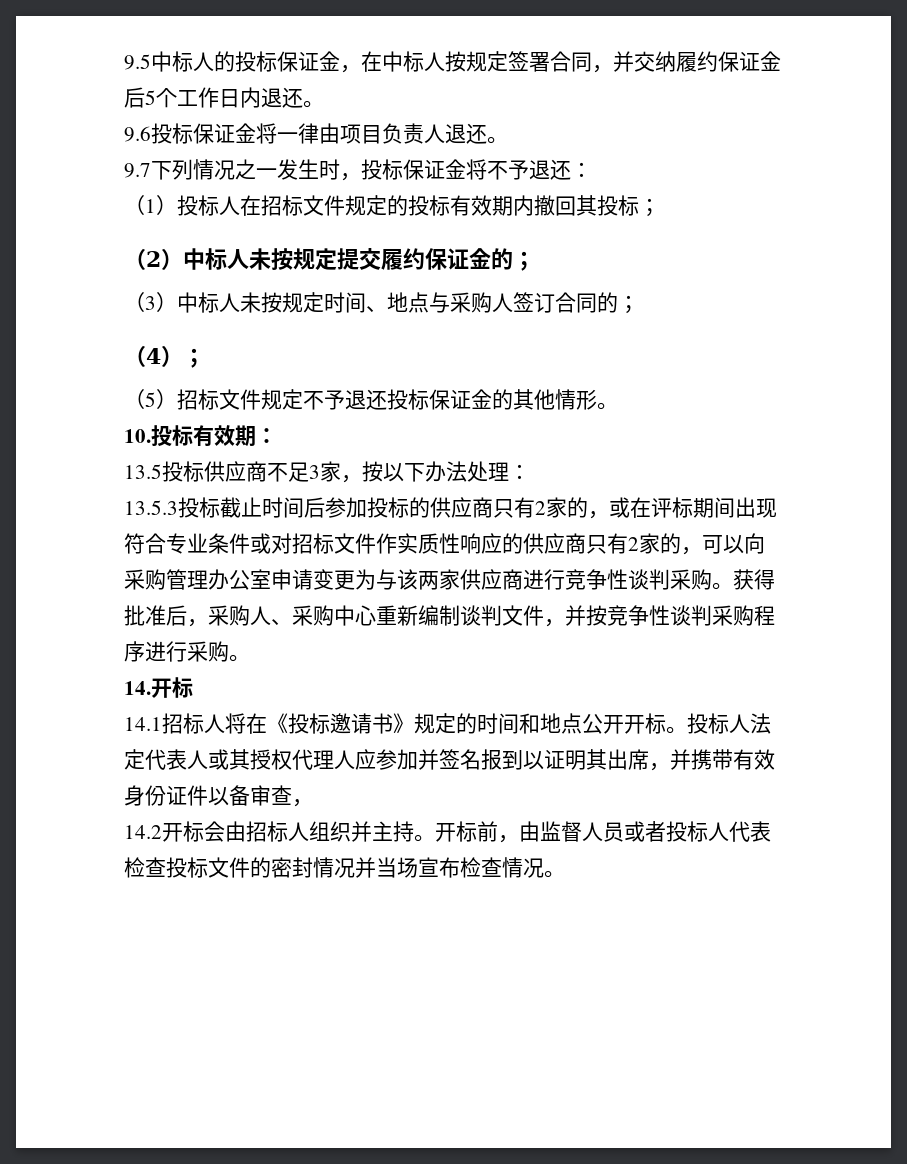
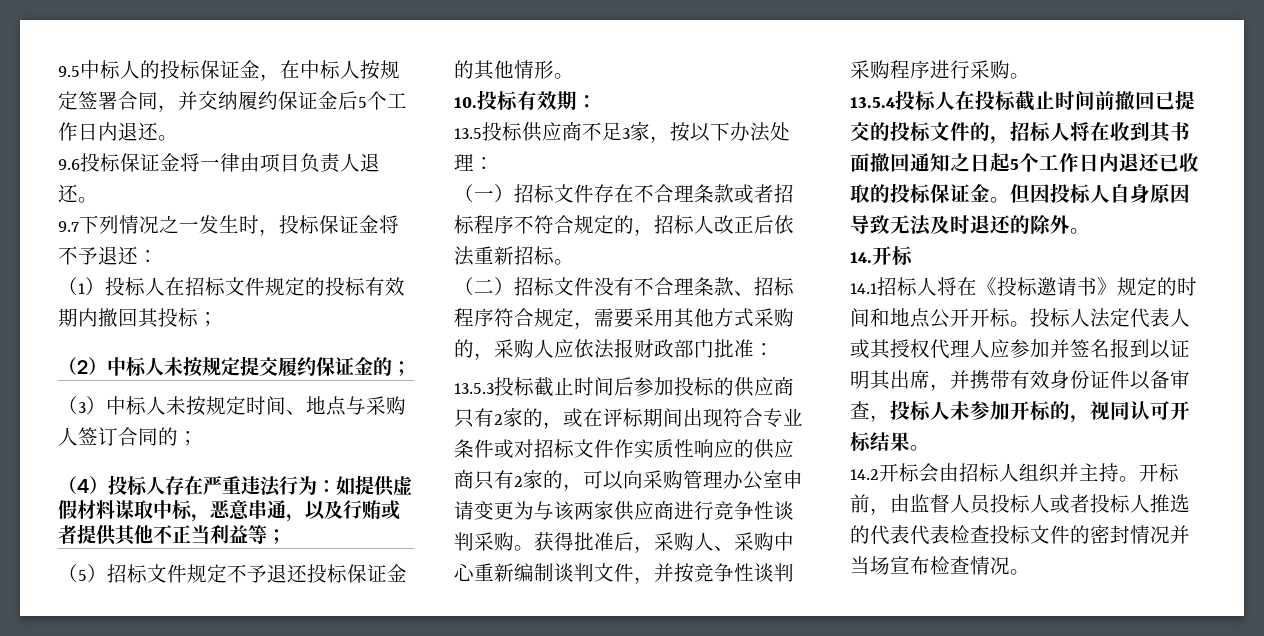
(183, 356) none -> [108,475,412,497] [58,499,400,522] [58,524,267,546] 投标人存在严重违法行为：如提供虚假材料谋取中标，恶意串通，以及行贿或者提供其他不正当利益等
(530, 471) none -> [454,184,794,204] [454,215,794,236] [454,246,574,266] [454,277,795,296] [454,308,794,329] [454,339,774,360] // （一）招标文件存在不合理条款或者招标程序不符合规定的，招标人改正后依法重新招标。 // （二）招标文件没有不合理条款、招标程序符合规定，需要采用其他方式采购的，采购人应依法报财政部门批准：
(250, 658) none -> [850,90,1195,111] [850,121,1190,144] [850,152,1199,172] [850,183,1190,204] [850,215,1090,236] // 13.5.4投标人在投标截止时间前撤回已提交的投标文件的，招标人将在收到其书面撤回通知之日起5个工作日内退还已收取的投标保证金。但因投标人自身原因导致无法及时退还的除外。
(313, 803) none -> [890,400,1190,423] [850,432,930,452] 投标人未参加开标的，视同认可开标结果。
(624, 832) none -> [990,494,1050,513] 投标人
(729, 831) none -> [1150,494,1190,513] [850,525,910,545] 推选的代表

